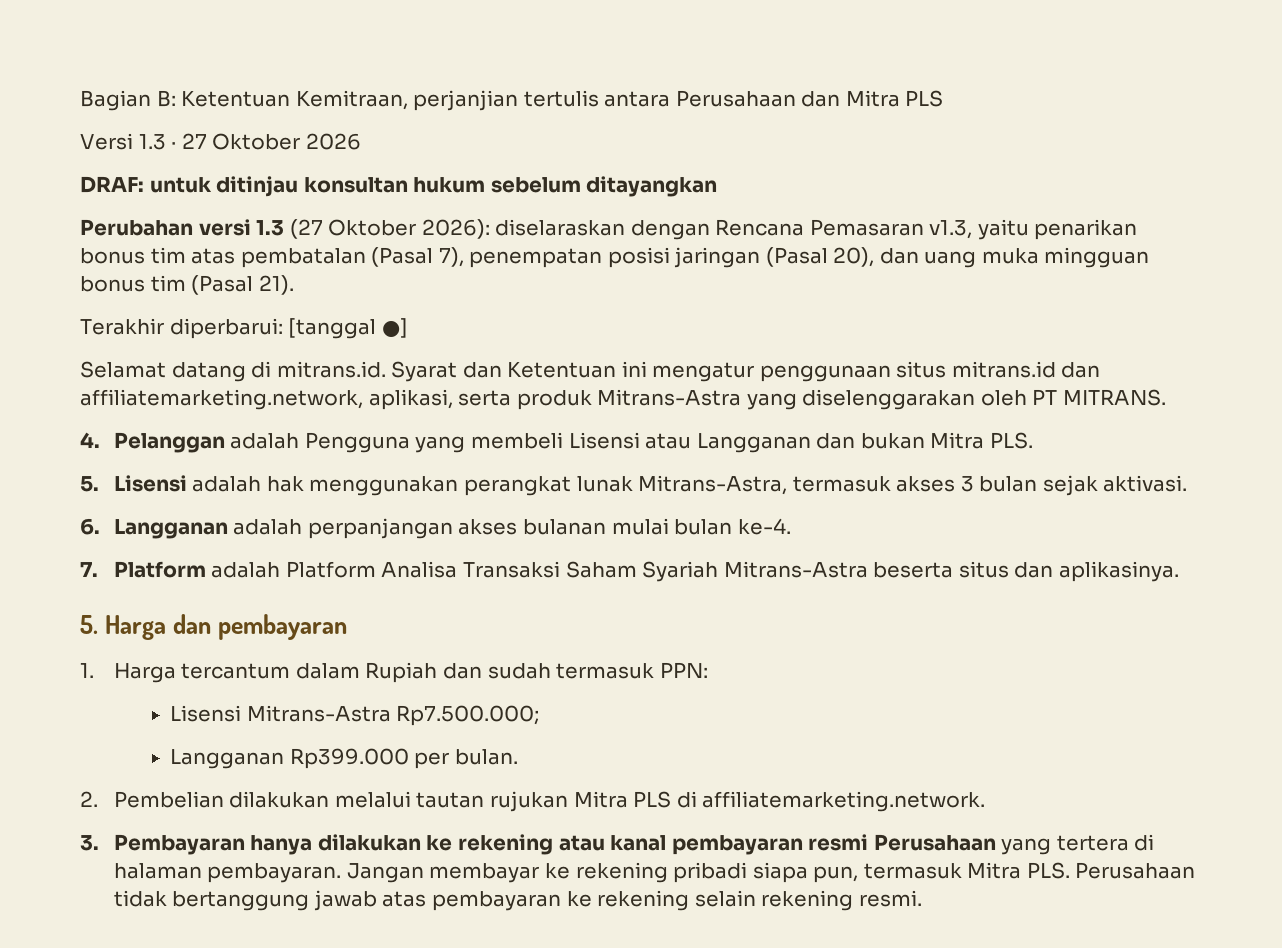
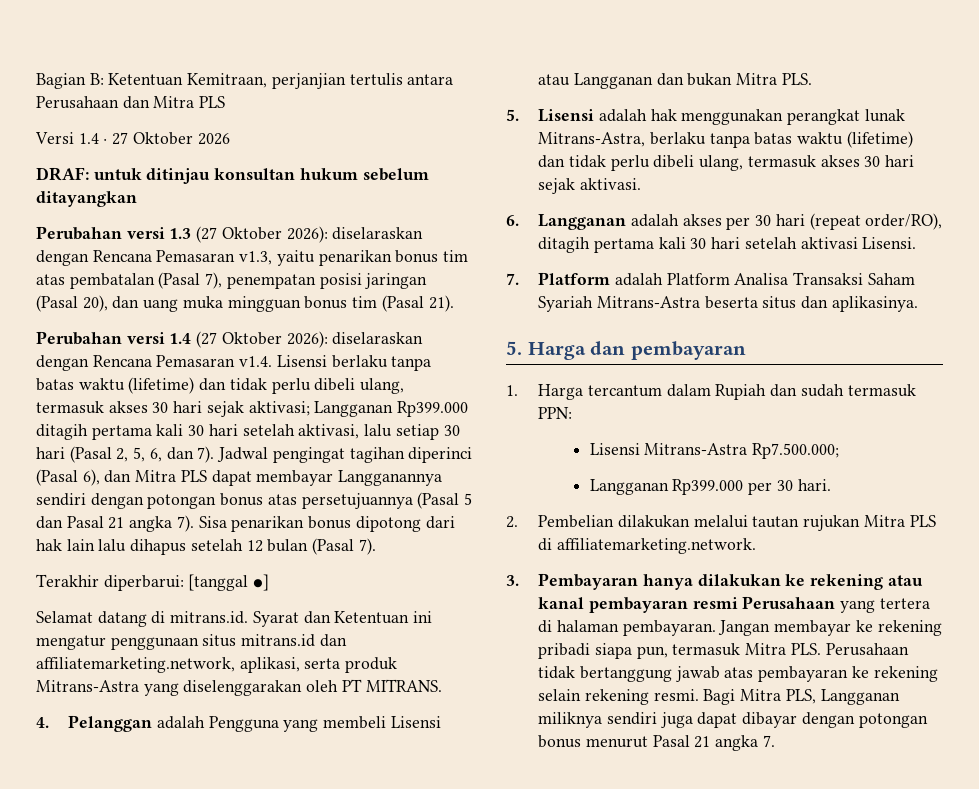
[138,134,166,150] 1.3 -> [78,133,99,144] 1.4
(294, 285) none -> [36,331,424,348] [36,355,432,371] [36,377,405,394] [36,401,469,417] [36,424,460,440] [36,446,473,463] [36,469,443,486] [36,492,473,509] [36,515,455,532] [36,538,376,555] // Perubahan versi 1.4 (27 Oktober 2026): diselaraskan dengan Rencana Pemasaran v1.4. Lisensi berlaku tanpa batas waktu (lifetime) dan tidak perlu dibeli ulang, termasuk akses 30 hari sejak aktivasi; Langganan Rp399.000 ditagih pertama kali 30 hari setelah aktivasi, lalu setiap 30 hari (Pasal 2, 5, 6, dan 7). Jadwal pengingat tagihan diperinci (Pasal 6), dan Mitra PLS dapat membayar Langganannya sendiri dengan potongan bonus atas persetujuannya (Pasal 5 dan Pasal 21 angka 7). Sisa penarikan bonus dipotong dari hak lain lalu dihapus setelah 12 bulan (Pasal 7).
[792,476,1038,492] termasuk akses 3 bulan -> [649,131,913,148] [538,155,914,171] berlaku tanpa batas waktu (lifetime) dan tidak perlu dibeli ulang, termasuk akses 30 hari
[307,518,791,539] perpanjangan akses bulanan mulai bulan ke-4. -> [682,213,943,230] [538,237,917,253] akses per 30 hari (repeat order/RO), ditagih pertama kali 30 hari setelah aktivasi Lisensi.
[454,749,518,765] bulan. -> [776,479,831,491] 30 hari.
(922, 898) none -> [703,689,900,705] [538,712,928,728] [538,735,775,751] Bagi Mitra PLS, Langganan miliknya sendiri juga dapat dibayar dengan potongan bonus menurut Pasal 21 angka 7.

